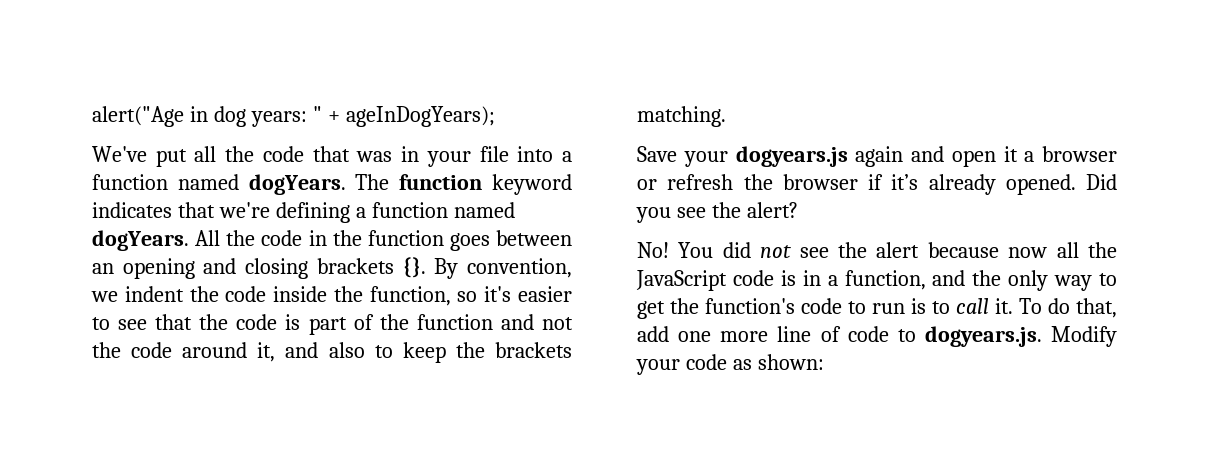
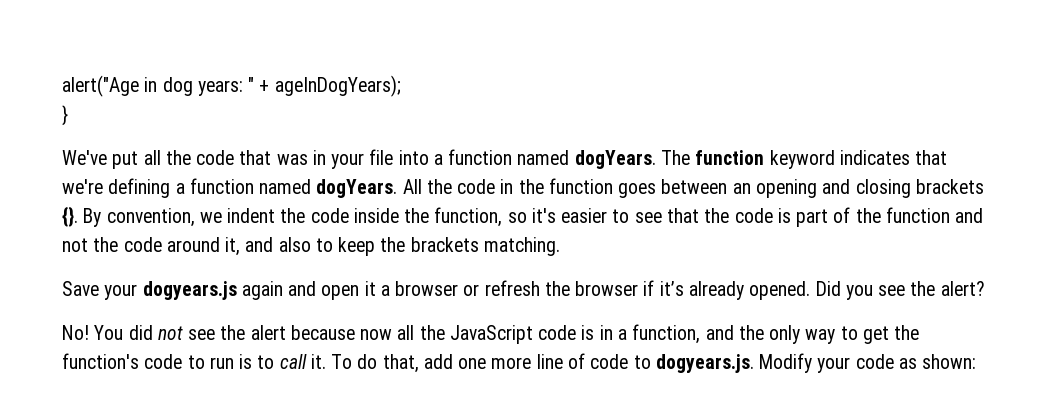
(495, 116) none -> [62,105,68,126] // }

